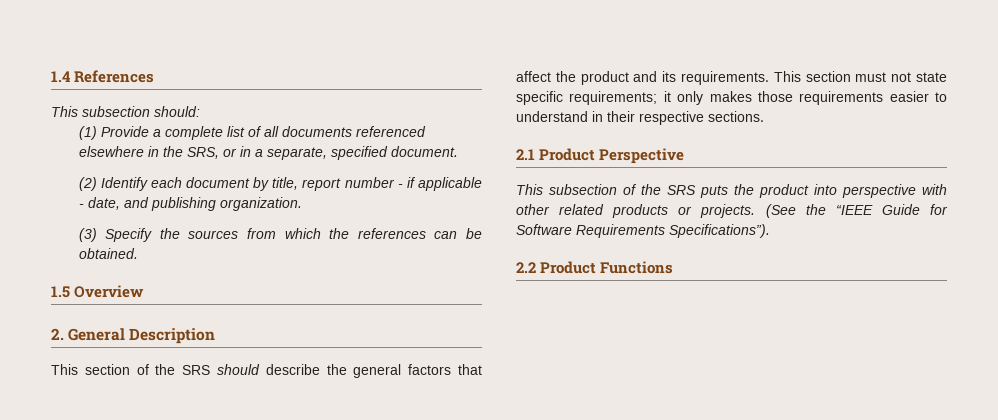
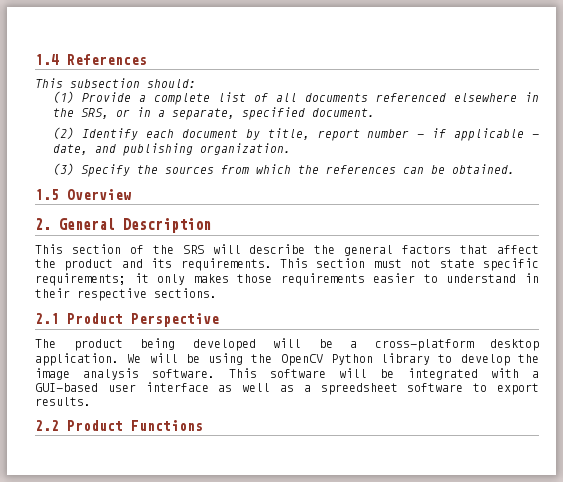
[217,364,260,375] should -> [212,244,241,254] will
[516,184,947,198] [516,204,948,218] [516,224,770,238] This subsection of the SRS puts the product into perspective with other related products or projects. (See the “IEEE Guide for Software Requirements Specifications”). -> [35,338,539,351] [35,353,539,366] [35,368,539,380] [35,382,539,395] [35,397,91,406] The product being developed will be a cross-platform desktop application. We will be using the OpenCV Python library to develop the image analysis software. This software will be integrated with a GUI-based user interface as well as a spreedsheet software to export results.

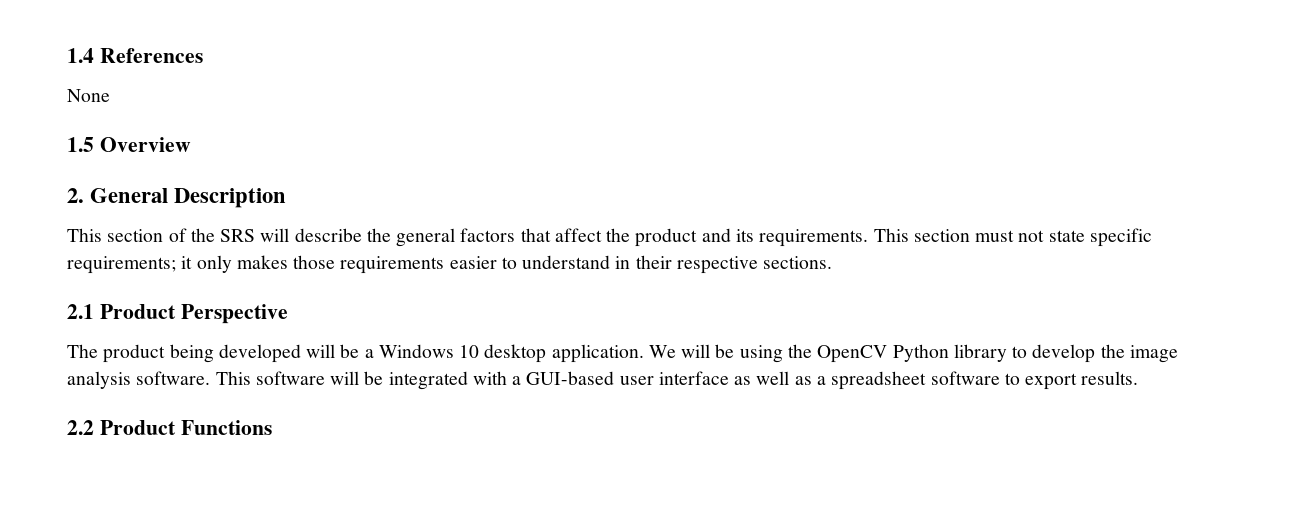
[35,78,196,88] [53,91,539,105] [53,107,376,120] [53,127,540,141] [53,143,292,156] [53,163,516,177] // This subsection should: // (1) Provide a complete list of all documents referenced elsewhere in the SRS, or in a separate, specified document. // (2) Identify each document by title, report number - if applicable - date, and publishing organization. // (3) Specify the sources from which the references can be obtained. -> [67,89,110,102] // None
[374,339,474,351] cross-platform -> [378,344,480,358] Windows 10
[320,383,398,395] spreedsheet -> [831,371,927,390] spreadsheet

